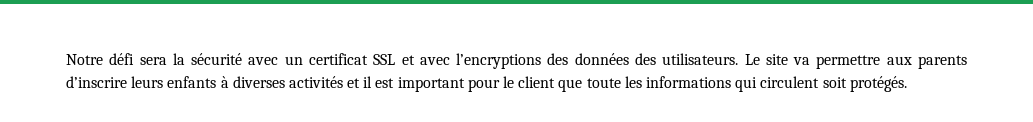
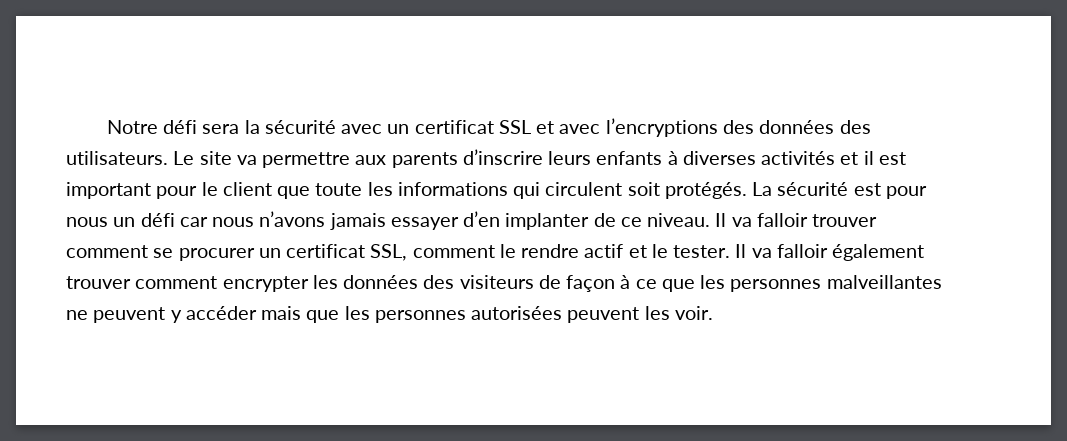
(907, 84) none -> [752,182,927,199] [66,211,878,230] [66,244,925,261] [66,275,942,292] [66,306,713,323] La sécurité est pour nous un défi car nous n’avons jamais essayer d’en implanter de ce niveau. Il va falloir trouver comment se procurer un certificat SSL, comment le rendre actif et le tester. Il va falloir également trouver comment encrypter les données des visiteurs de façon à ce que les personnes malveillantes ne peuvent y accéder mais que les personnes autorisées peuvent les voir.

